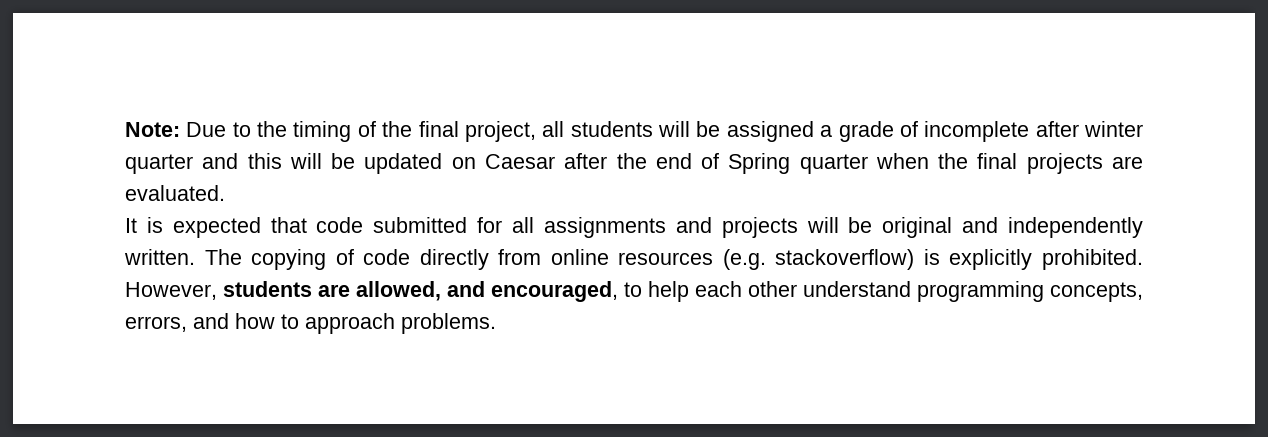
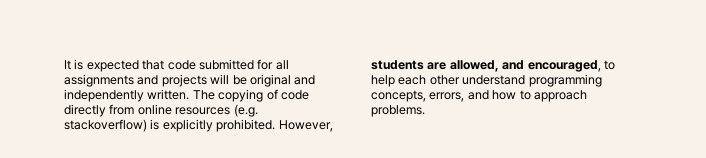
[125,121,1143,142] [125,153,1144,174] [125,185,225,201] Note: Due to the timing of the final project, all students will be assigned a grade of incomplete after winter quarter and this will be updated on Caesar after the end of Spring quarter when the final projects are evaluated. // -> (64, 65) none

